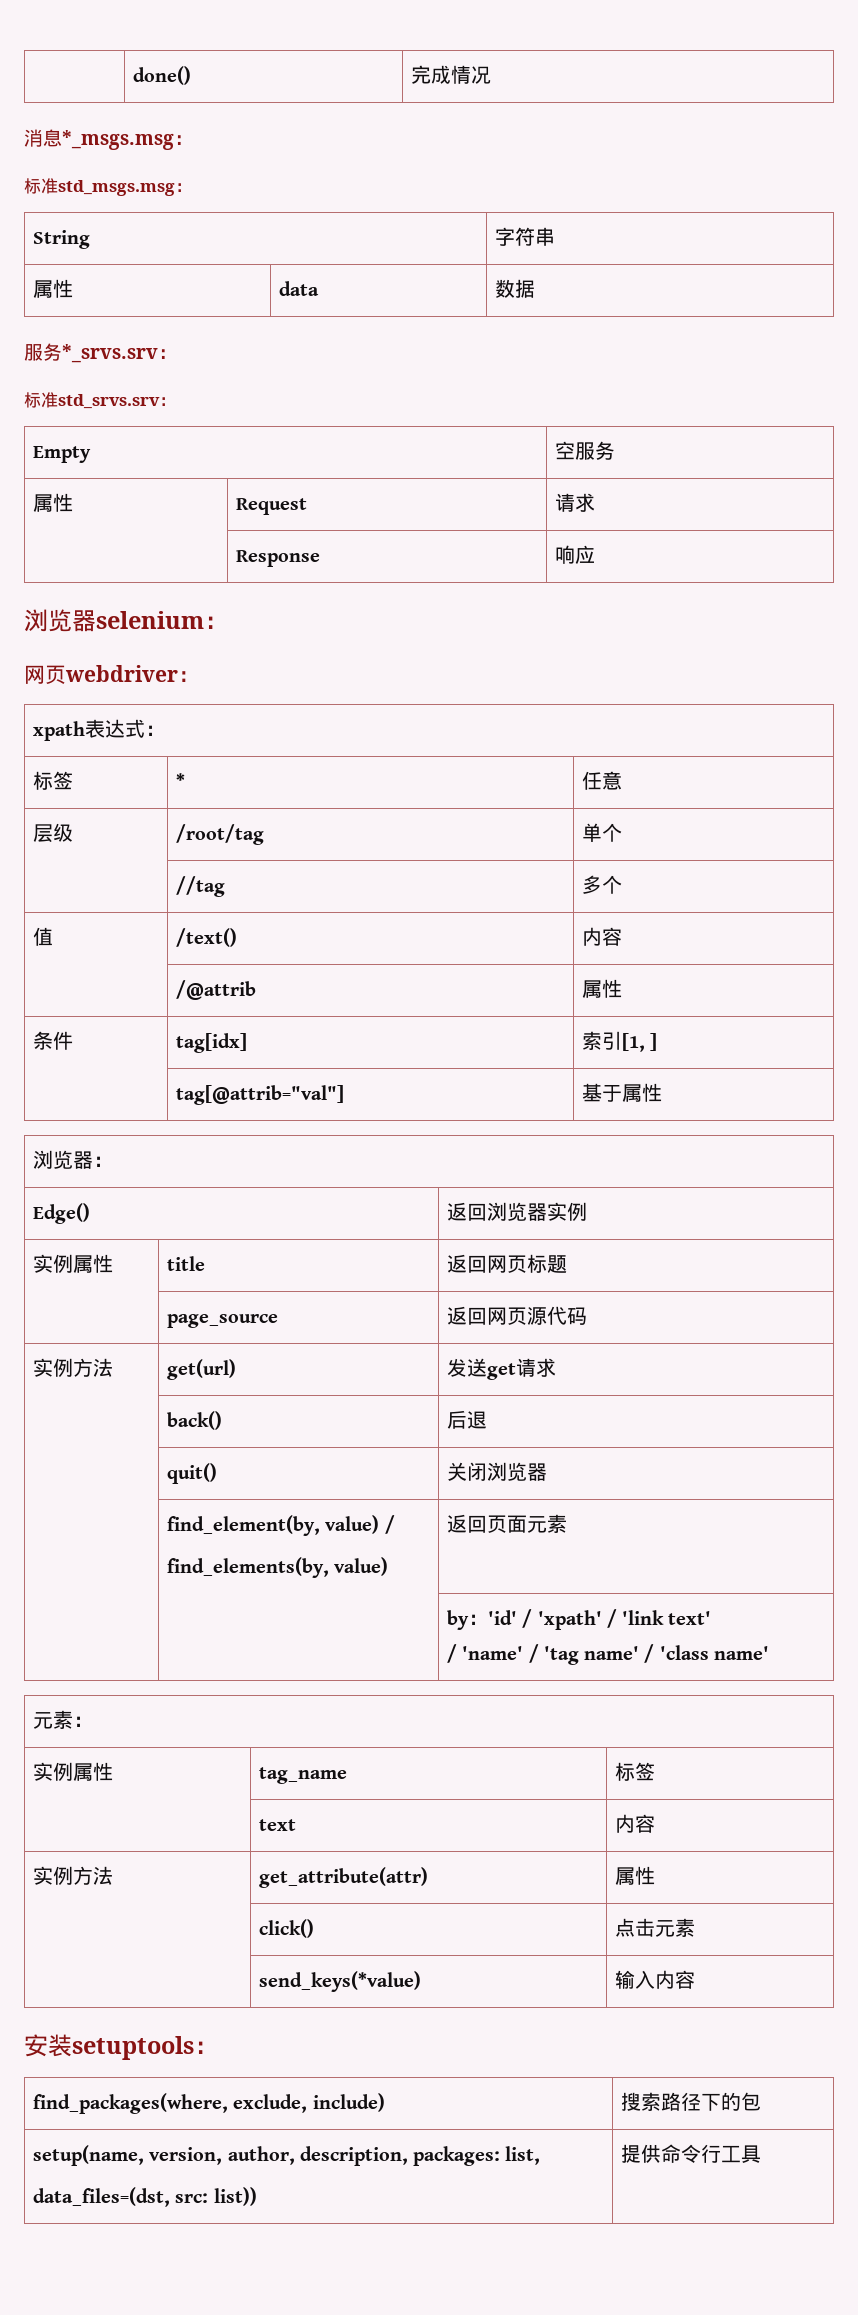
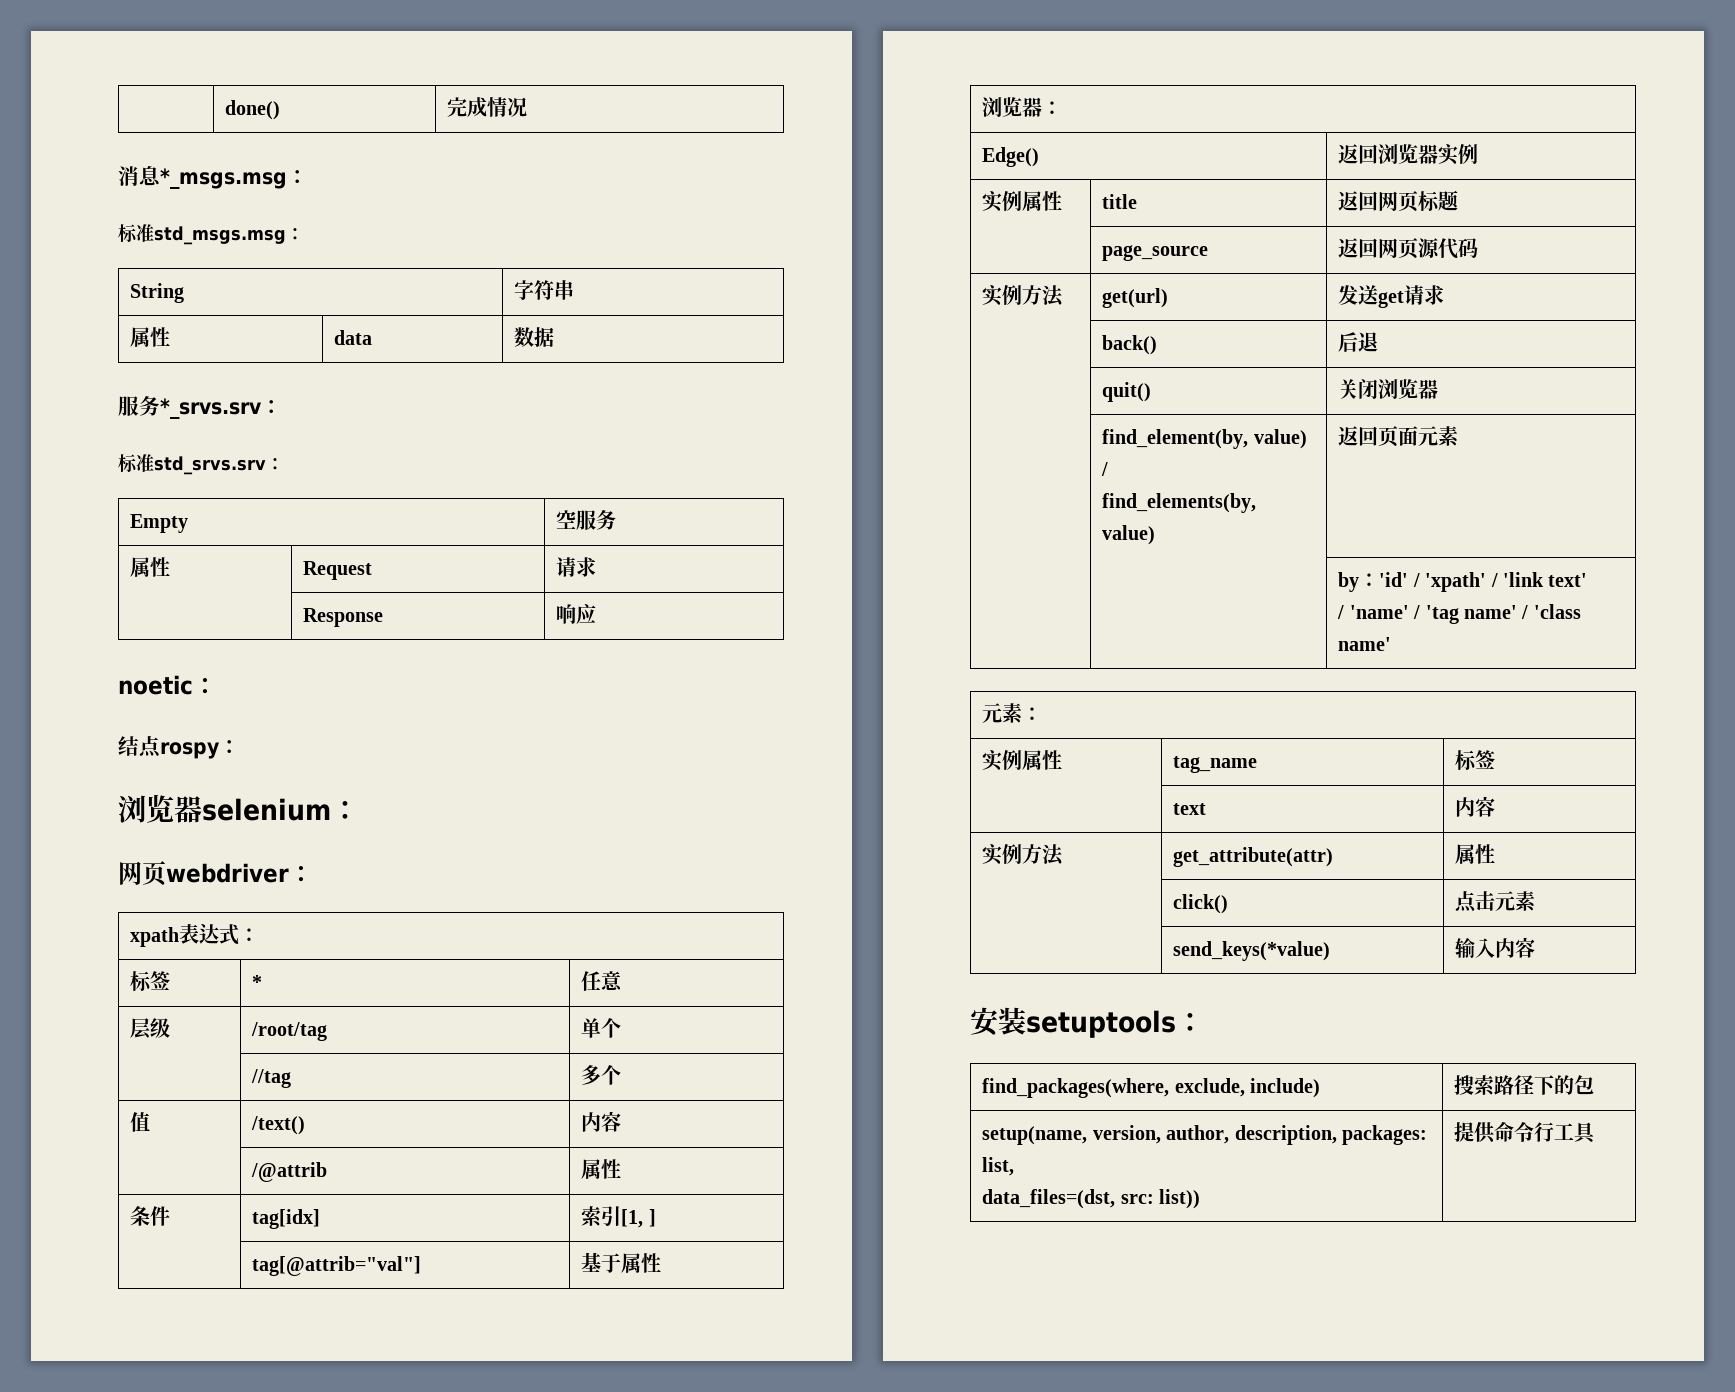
(596, 554) none -> [118,675,217,695] [118,736,240,759] // noetic： // 结点rospy：

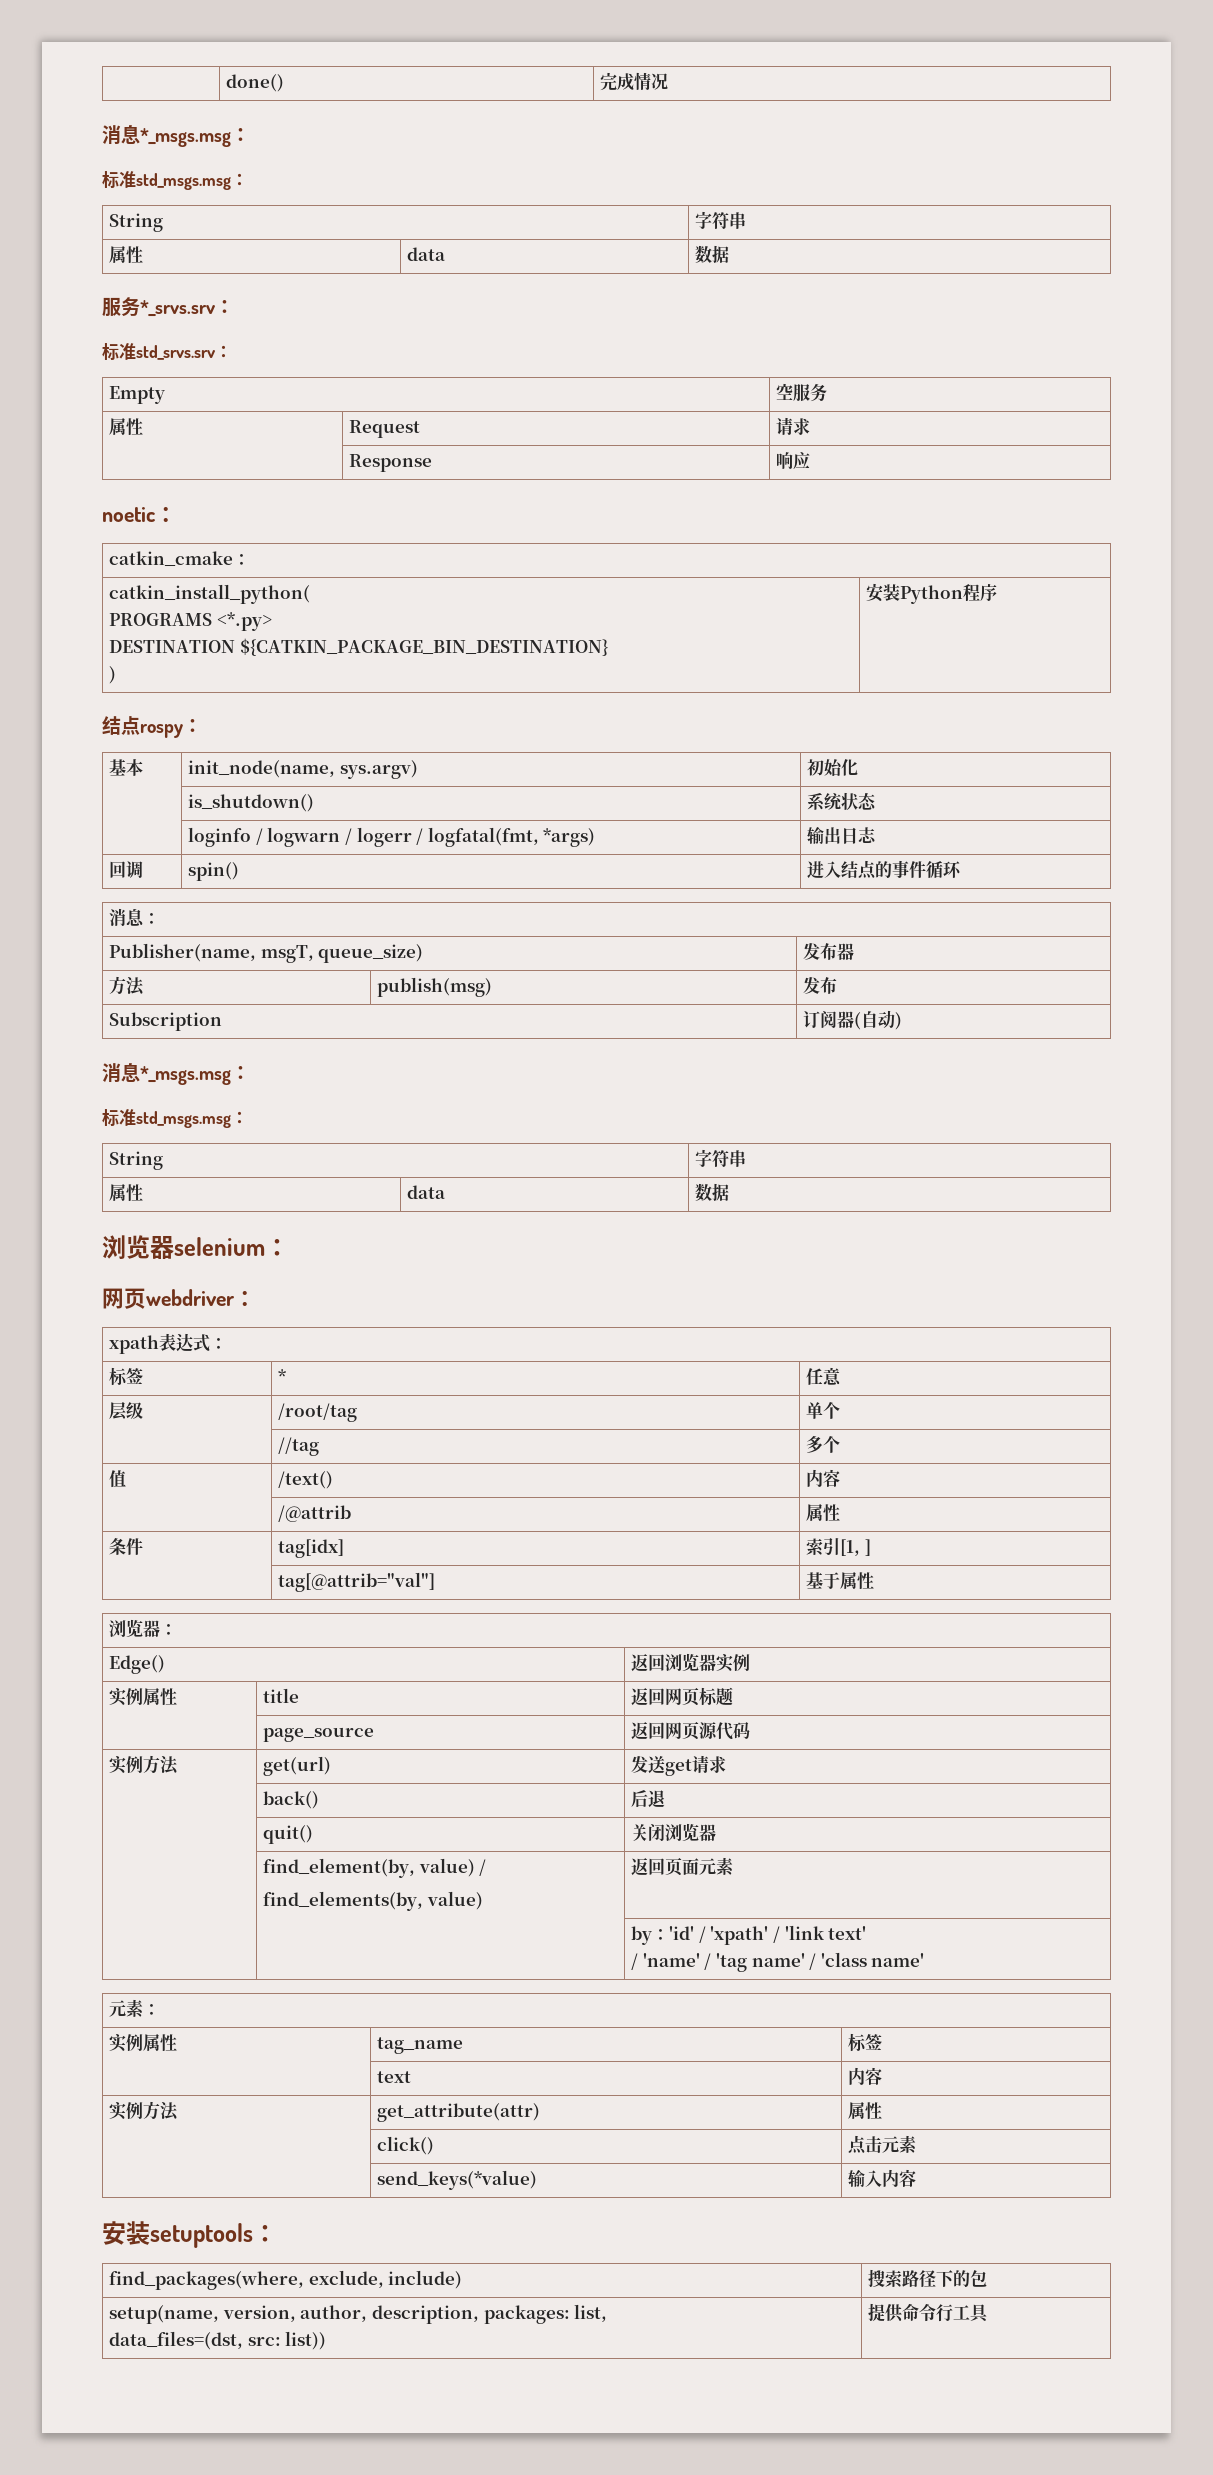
[118,736,240,759] // 结点rospy： -> [109,551,251,567] [109,584,311,604] [109,611,272,631] [109,638,608,656] [109,666,117,684] [866,583,998,604] [102,716,202,738] [109,759,144,776] [188,760,418,779] [807,759,859,776] [188,794,315,812] [807,792,878,811] [188,827,596,847] [807,826,878,844] [109,861,144,878] [188,862,240,881] [807,860,963,880] [109,908,161,927] [109,943,424,963] [803,943,855,960] [109,976,146,996] [377,977,493,997] [803,977,838,994] [109,1012,223,1031] [803,1010,903,1030] [102,1062,250,1085] [102,1109,248,1128] [109,1151,164,1170] [695,1149,747,1167] [109,1184,144,1202] [407,1185,446,1199] [695,1183,730,1202] // catkin_cmake： // catkin_install_python( // PROGRAMS <*.py> // DESTINATION ${CATKIN_PACKAGE_BIN_DESTINATION} // ) | 安装Python程序 // 结点rospy： // 基本 | init_node(name, sys.argv) | 初始化 // | is_shutdown() | 系统状态 // | loginfo / logwarn / logerr / logfatal(fmt, *args) | 输出日志 // 回调 | spin() | 进入结点的事件循环 // 消息： // Publisher(name, msgT, queue_size) | 发布器 // 方法 | publish(msg) | 发布 // Subscription | 订阅器(自动) // 消息*_msgs.msg： // 标准std_msgs.msg： // String | 字符串 // 属性 | data | 数据

